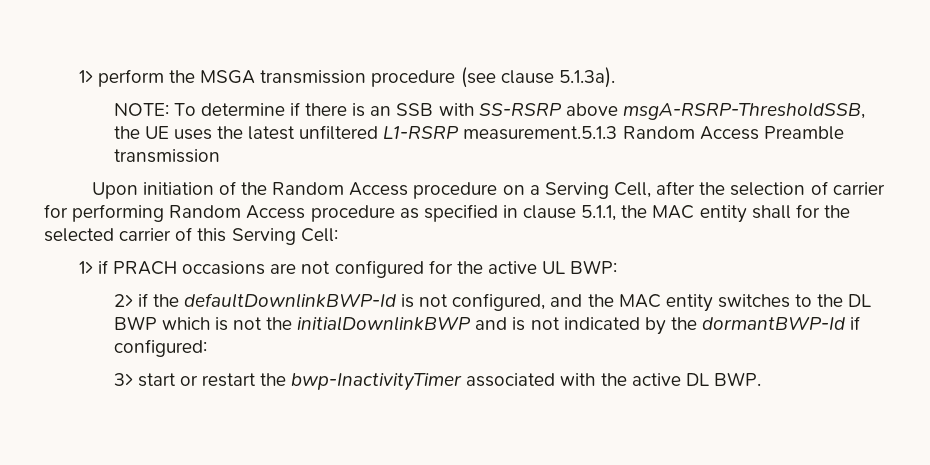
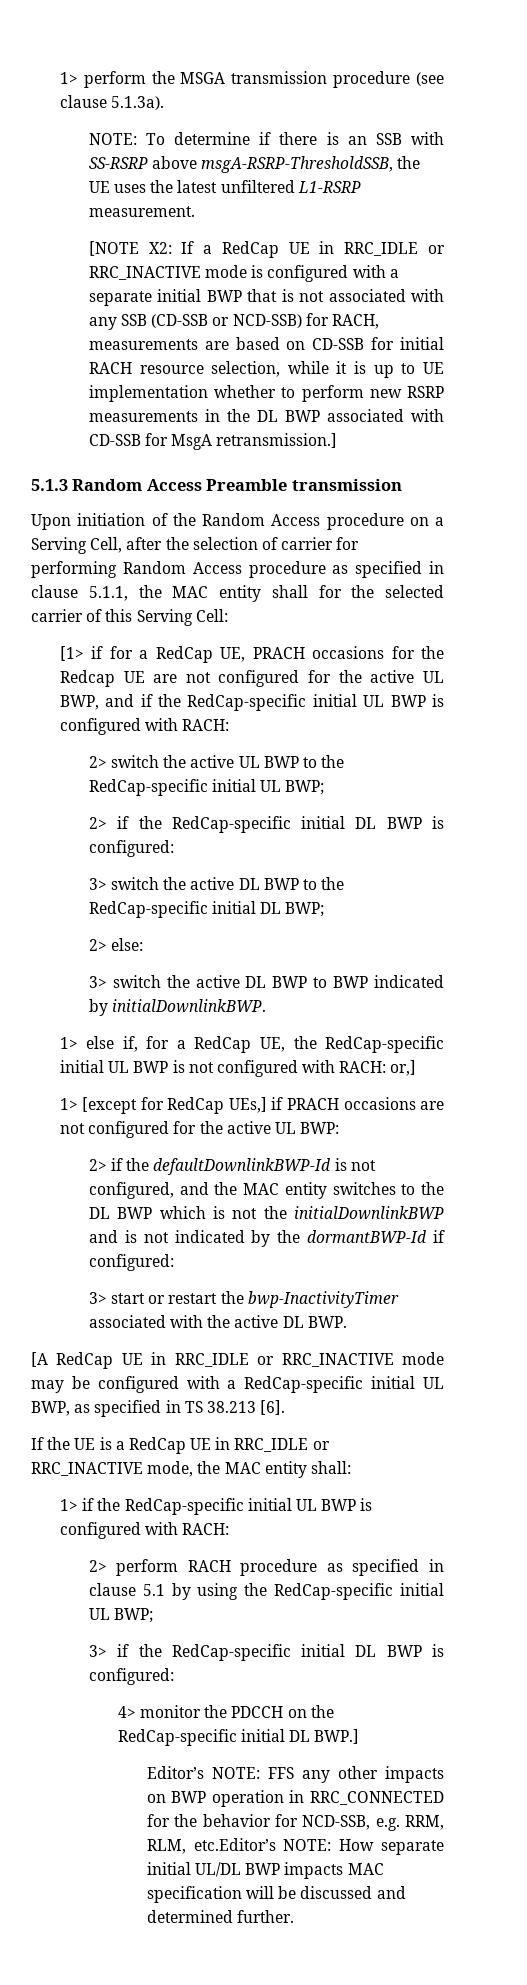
[463,126,618,140] measurement.5.1.3 -> [88,206,195,217] [88,241,445,258] [88,265,399,282] [88,289,444,306] [88,313,380,330] [88,337,444,350] [88,361,444,378] [88,385,444,402] [88,409,444,422] [88,433,338,450] [31,479,68,491] measurement. // [NOTE X2: If a RedCap UE in RRC_IDLE or RRC_INACTIVE mode is configured with a separate initial BWP that is not associated with any SSB (CD-SSB or NCD-SSB) for RACH, measurements are based on CD-SSB for initial RACH resource selection, while it is up to UE implementation whether to perform new RSRP measurements in the DL BWP associated with CD-SSB for MsgA retransmission.] // 5.1.3
[78,261,93,274] 1> -> [59,646,444,663] [59,670,444,687] [59,694,444,711] [59,718,230,735] [88,755,345,768] [88,779,325,796] [88,816,444,833] [88,840,174,857] [88,877,345,890] [88,901,325,918] [88,938,144,951] [88,975,444,988] [88,999,267,1016] [59,1036,444,1053] [59,1060,417,1077] [59,1097,267,1114] [1> if for a RedCap UE, PRACH occasions for the Redcap UE are not configured for the active UL BWP, and if the RedCap-specific initial UL BWP is configured with RACH: // 2> switch the active UL BWP to the RedCap-specific initial UL BWP; // 2> if the RedCap-specific initial DL BWP is configured: // 3> switch the active DL BWP to the RedCap-specific initial DL BWP; // 2> else: // 3> switch the active DL BWP to BWP indicated by initialDownlinkBWP. // 1> else if, for a RedCap UE, the RedCap-specific initial UL BWP is not configured with RACH: or,] // 1> [except for RedCap UEs,]
(761, 379) none -> [31,1352,444,1369] [31,1376,444,1393] [31,1400,286,1417] [31,1437,330,1454] [31,1461,351,1478] [59,1498,373,1515] [59,1522,230,1539] [88,1559,445,1576] [88,1583,444,1600] [88,1608,154,1623] [88,1644,444,1661] [88,1668,174,1685] [117,1705,334,1718] [117,1729,360,1746] [146,1766,444,1783] [146,1790,444,1807] [146,1814,444,1831] [146,1838,444,1855] [146,1862,384,1879] [146,1886,406,1903] [146,1910,294,1923] // [A RedCap UE in RRC_IDLE or RRC_INACTIVE mode may be configured with a RedCap-specific initial UL BWP, as specified in TS 38.213 [6]. // If the UE is a RedCap UE in RRC_IDLE or RRC_INACTIVE mode, the MAC entity shall: // 1> if the RedCap-specific initial UL BWP is configured with RACH: // 2> perform RACH procedure as specified in clause 5.1 by using the RedCap-specific initial UL BWP; // 3> if the RedCap-specific initial DL BWP is configured: // 4> monitor the PDCCH on the RedCap-specific initial DL BWP.] // Editor’s NOTE: FFS any other impacts on BWP operation in RRC_CONNECTED for the behavior for NCD-SSB, e.g. RRM, RLM, etc.Editor’s NOTE: How separate initial UL/DL BWP impacts MAC specification will be discussed and determined further.

